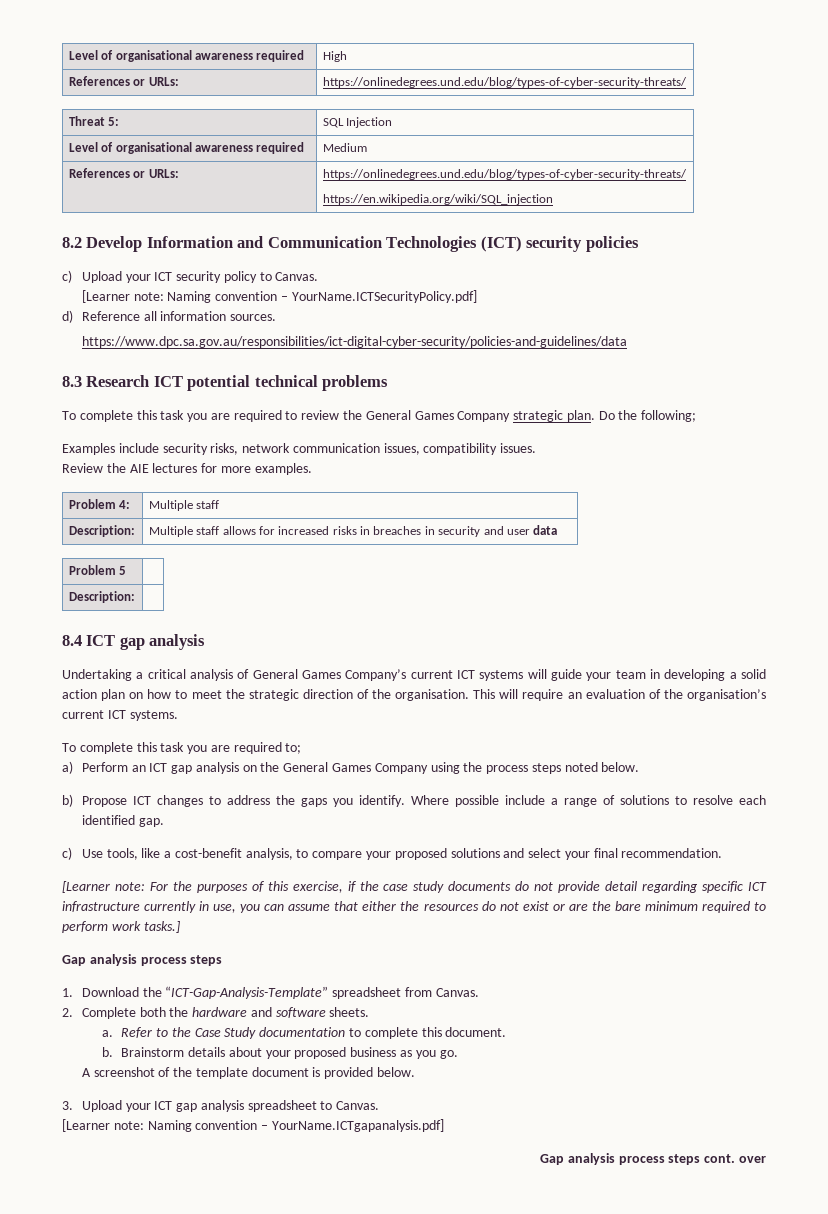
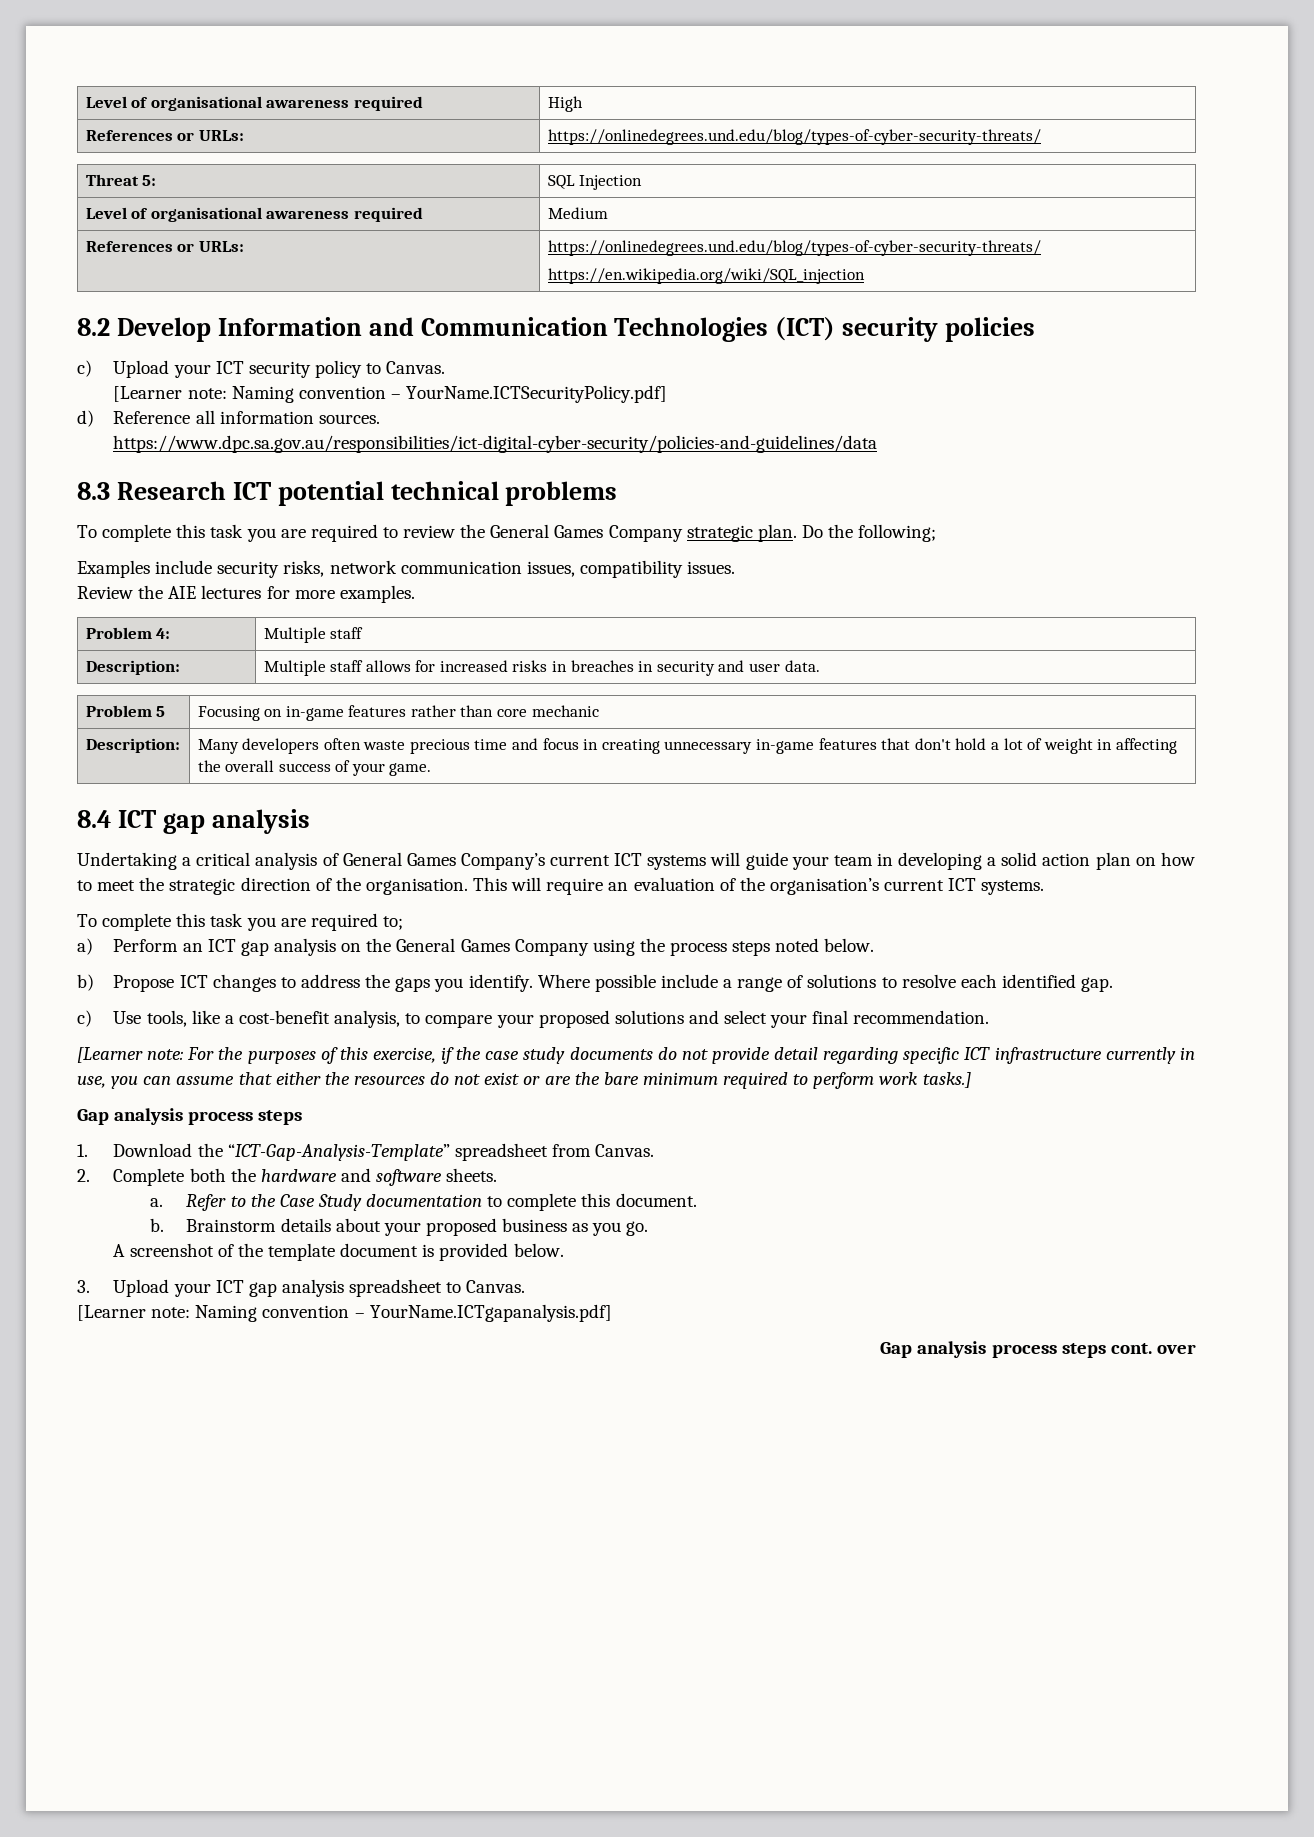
[533,525,558,535] data -> [784,660,820,672] data.
[68,591,135,603] // Description: | -> [197,705,599,721] [85,738,180,753] [197,738,1177,754] [197,760,432,776] Focusing on in-game features rather than core mechanic // Description: | Many developers often waste precious time and focus in creating unnecessary in-game features that don't hold a lot of weight in affecting the overall success of your game.

